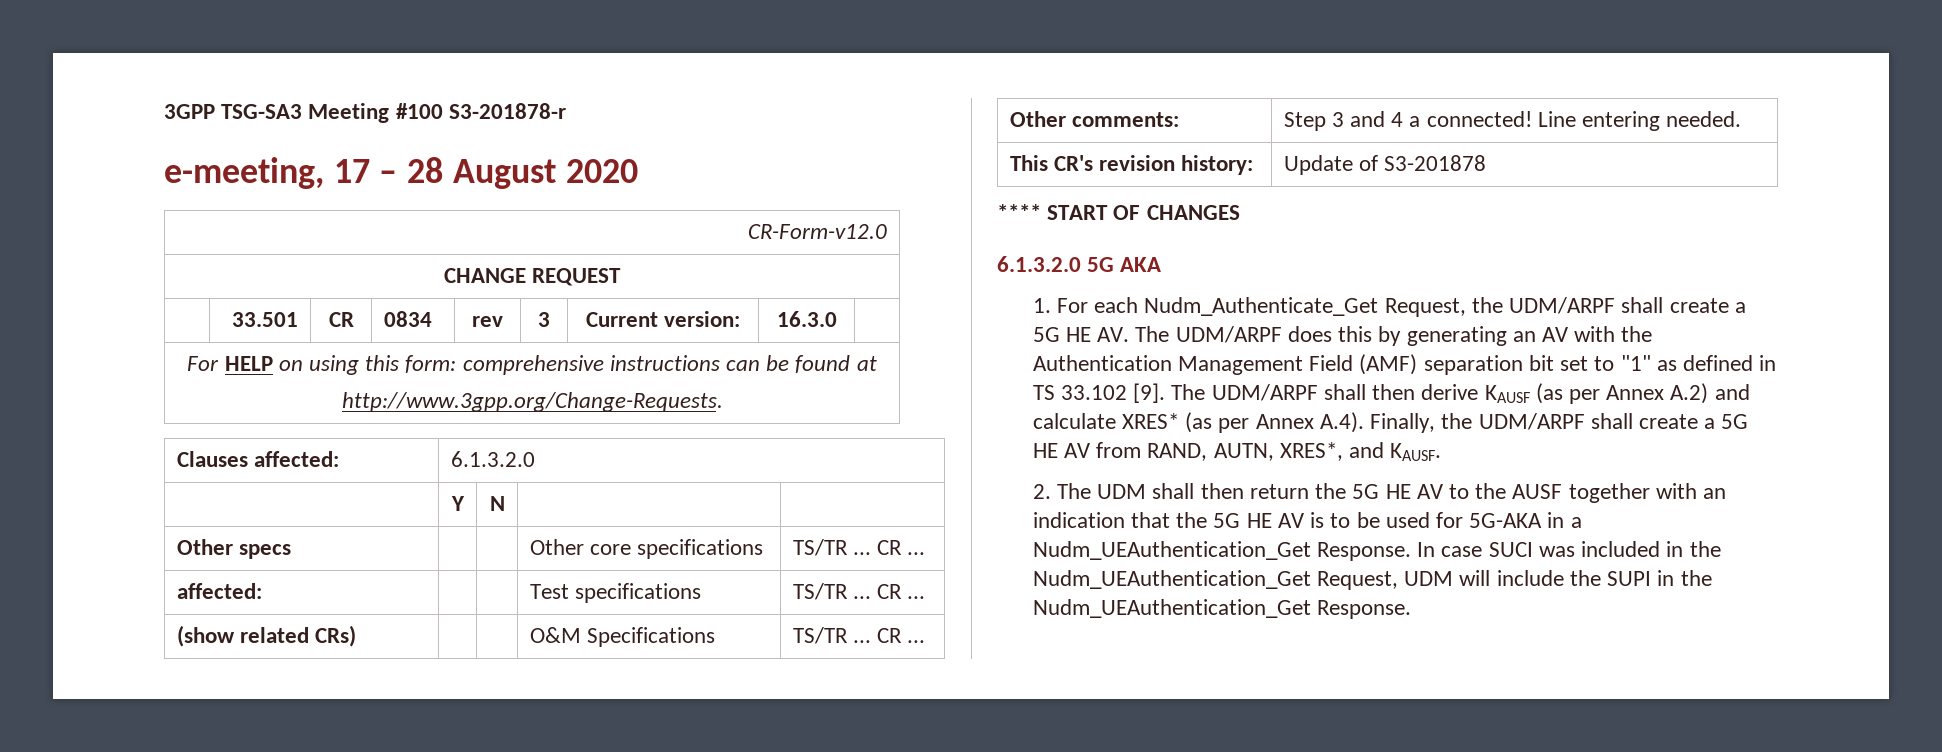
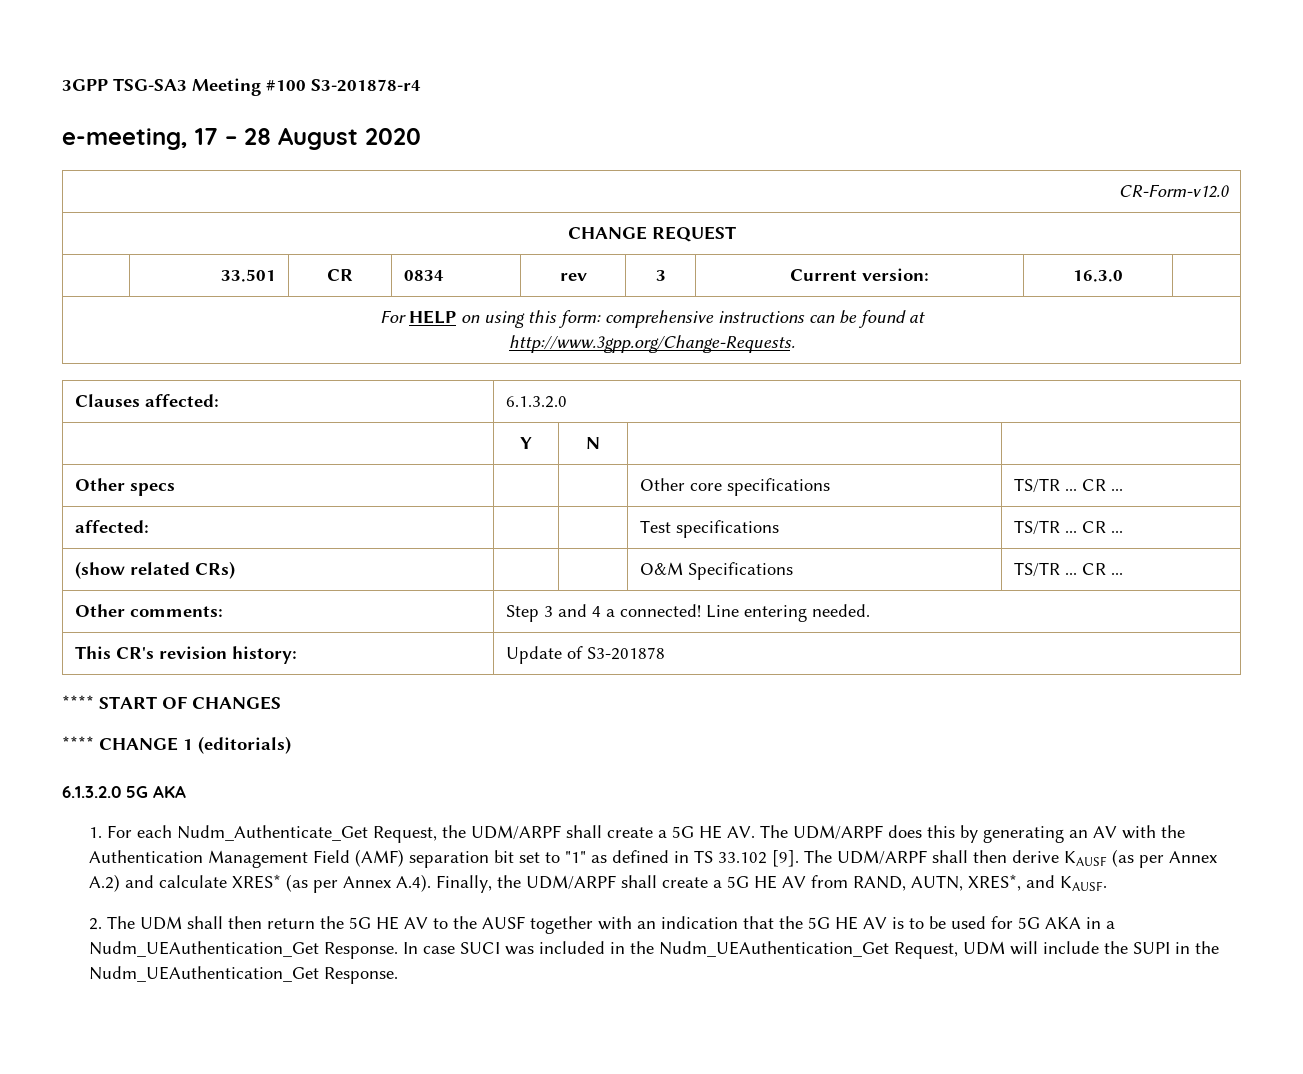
[448,103,566,119] S3-201878-r -> [311,79,421,92] S3-201878-r4
(1240, 212) none -> [62,736,291,754] // **** CHANGE 1 (editorials)
[1469,513,1543,528] 5G-AKA -> [1017,917,1081,929] 5G AKA

